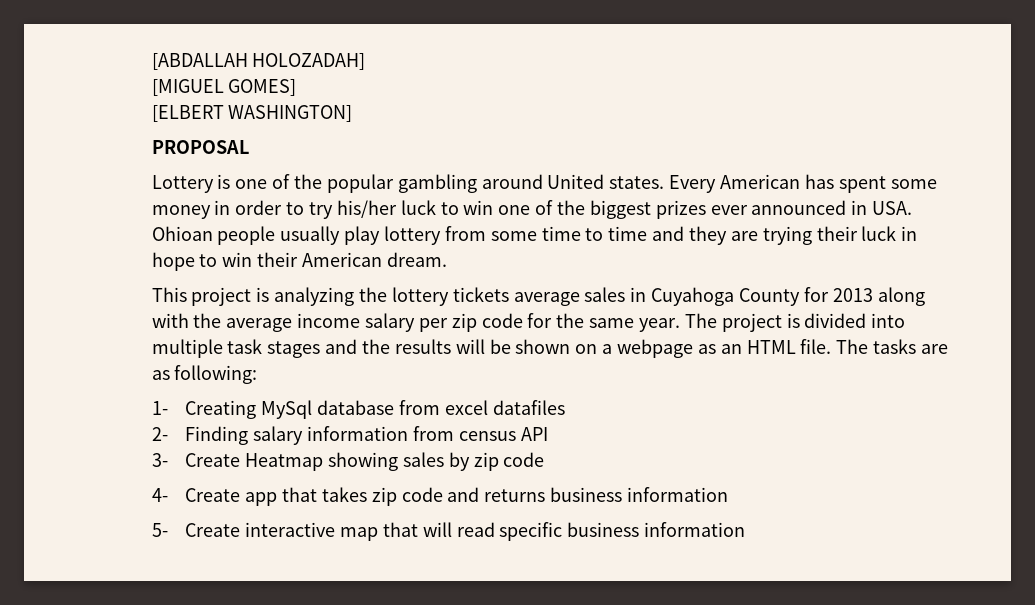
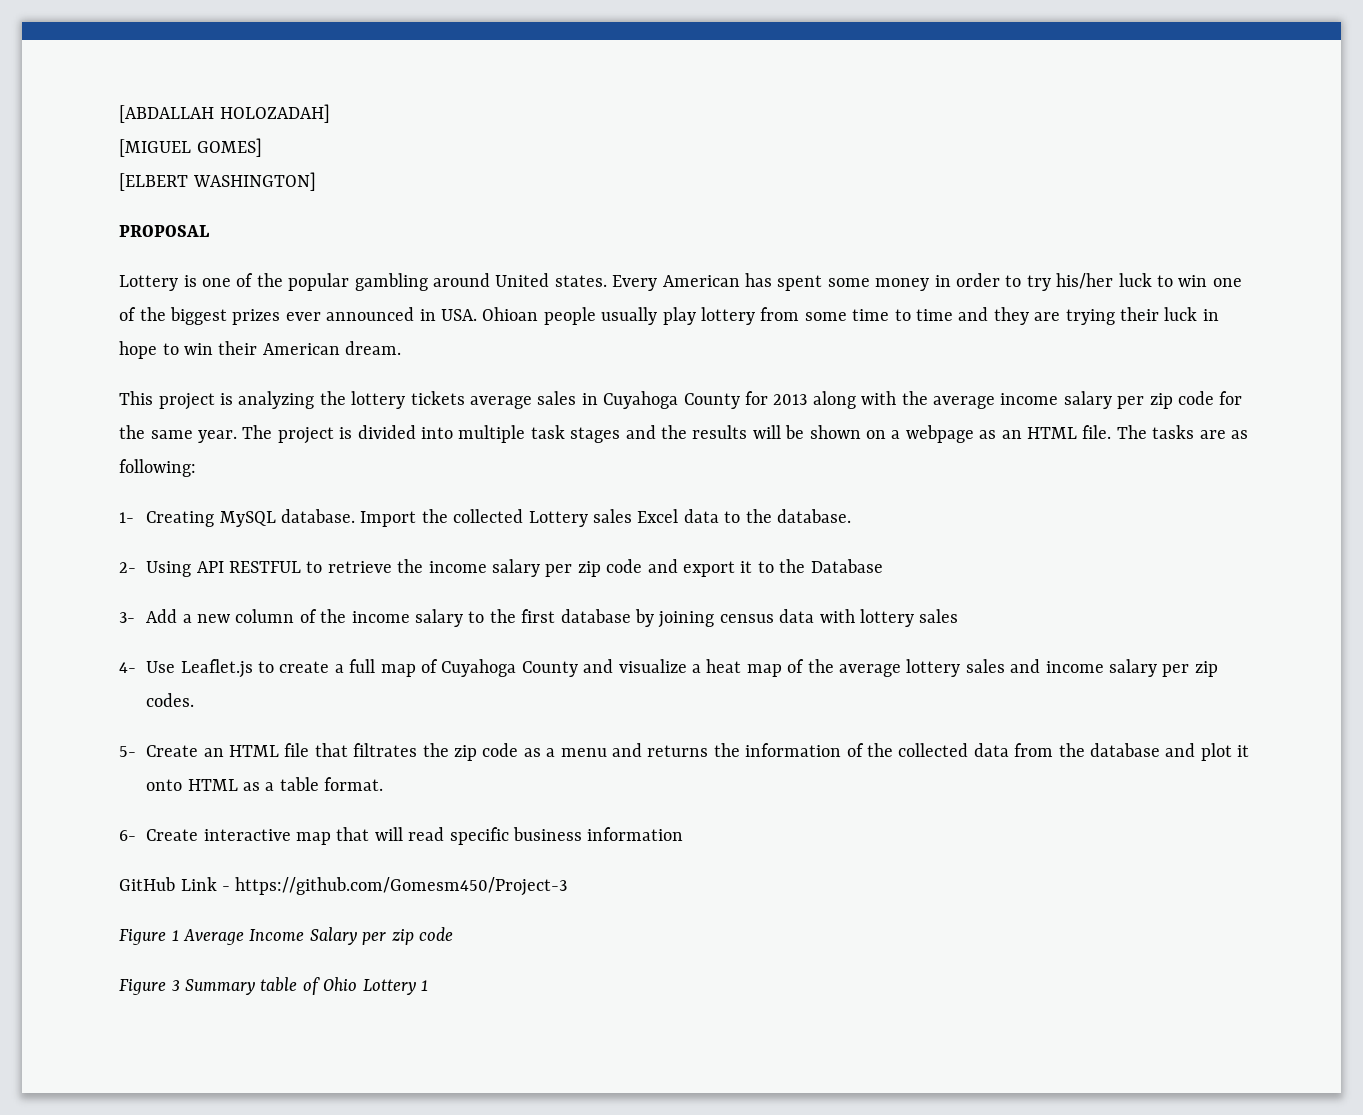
[261,400,565,419] [151,426,548,445] [151,452,545,471] [151,487,443,506] MySql database from excel datafiles // 2- Finding salary information from census API // 3- Create Heatmap showing sales by zip code // 4- Create app that takes zip code -> [219,509,852,527] [119,559,883,577] [119,609,959,628] [119,659,1218,678] [146,693,195,707] [119,743,607,761] MySQL database. Import the collected Lottery sales Excel data to the database. // 2- Using API RESTFUL to retrieve the income salary per zip code and export it to the Database // 3- Add a new column of the income salary to the first database by joining census data with lottery sales // 4- Use Leaflet.js to create a full map of Cuyahoga County and visualize a heat map of the average lottery sales and income salary per zip codes. // 5- Create an HTML file that filtrates the zip code as a menu
[550,487,729,502] [151,523,168,537] business information // 5- -> [713,743,1250,761] [146,777,384,791] [119,830,137,841] the information of the collected data from the database and plot it onto HTML as a table format. // 6-
(746, 529) none -> [119,877,568,896] [119,927,453,945] [119,977,428,995] // GitHub Link - https://github.com/Gomesm450/Project-3 // Figure 1 Average Income Salary per zip code // Figure 3 Summary table of Ohio Lottery 1

